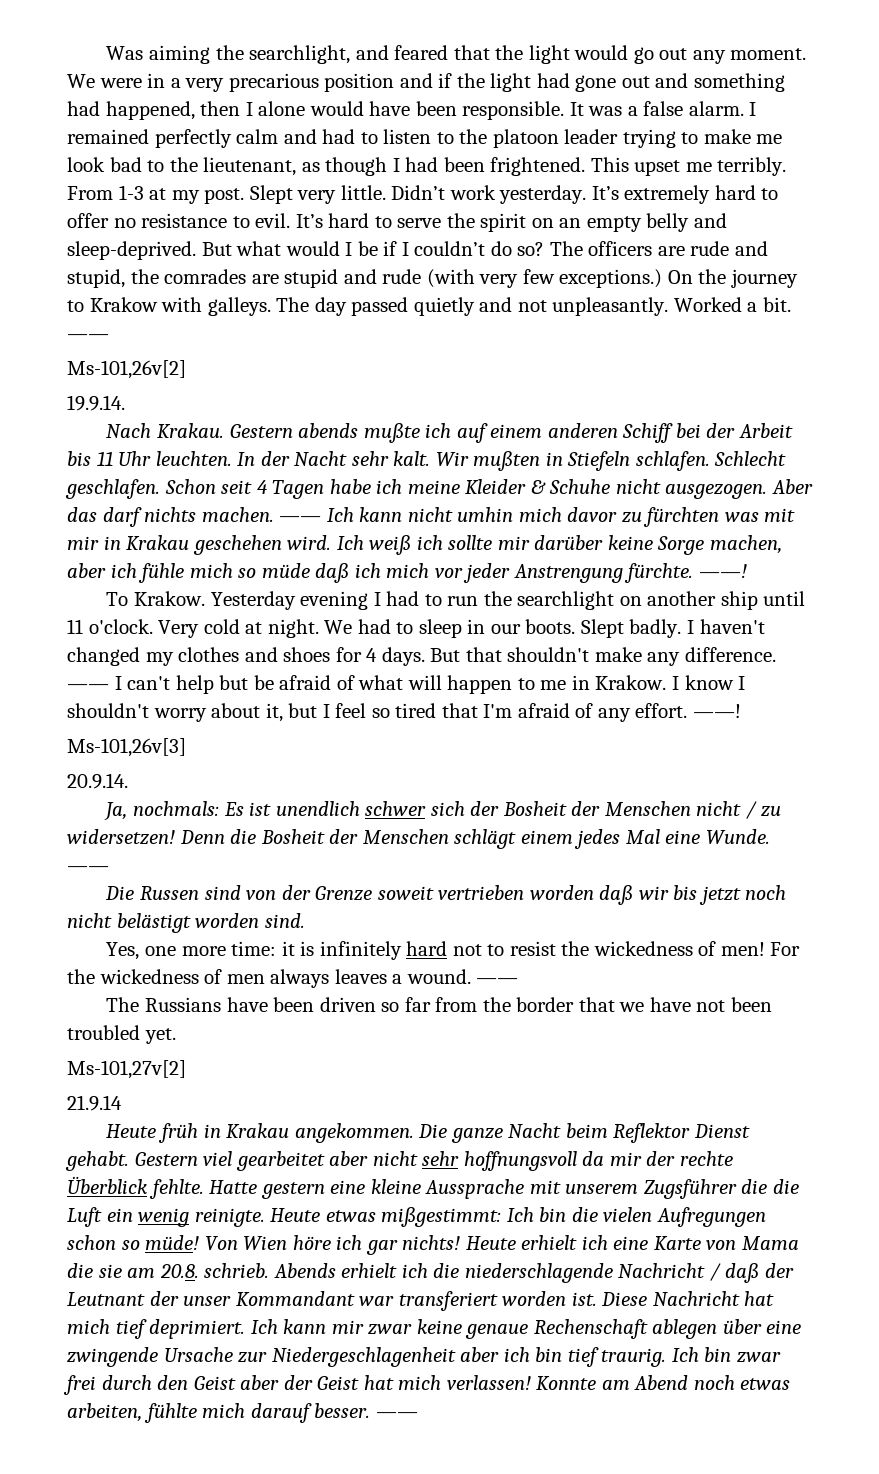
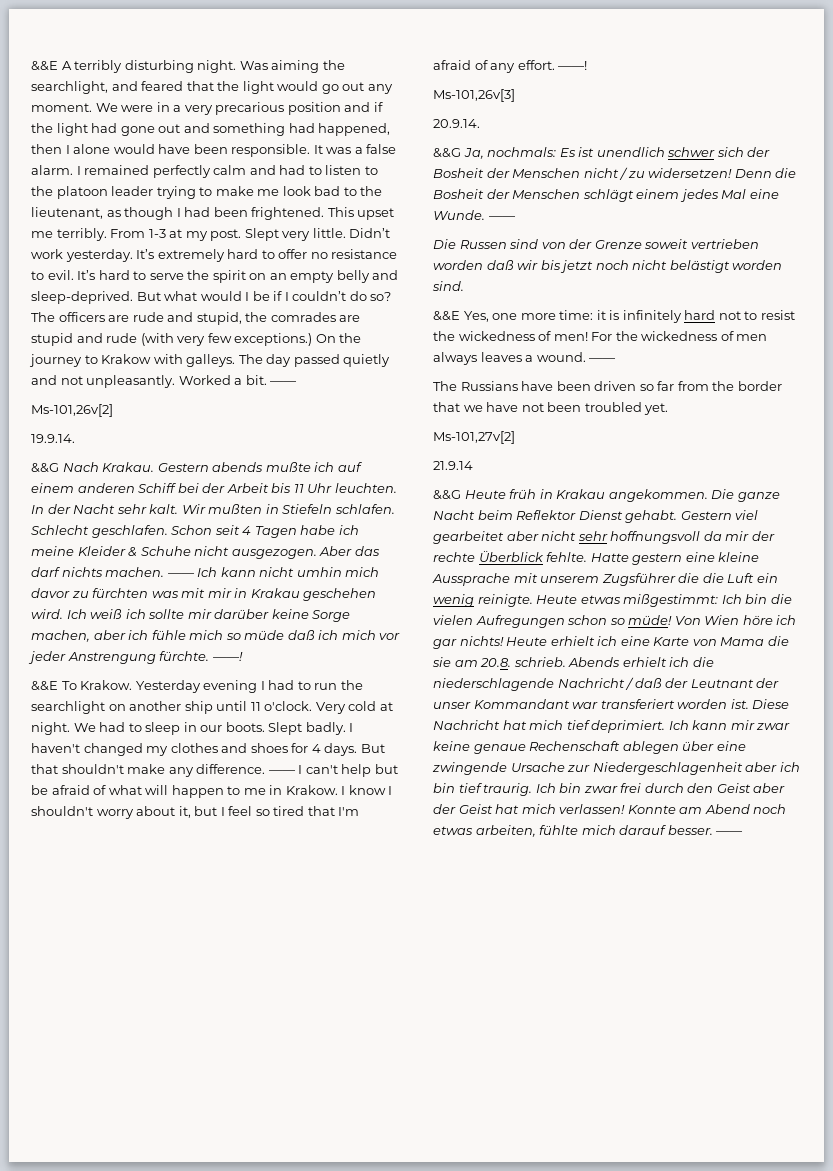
(106, 53) none -> [31,60,237,73] &&E A terribly disturbing night.
(125, 403) none -> [31,463,59,473] &&G
(747, 571) none -> [31,681,58,691] &&E
(128, 781) none -> [433,148,461,158] &&G
(305, 920) none -> [433,311,460,321] &&E
(122, 1103) none -> [433,490,461,500] &&G

